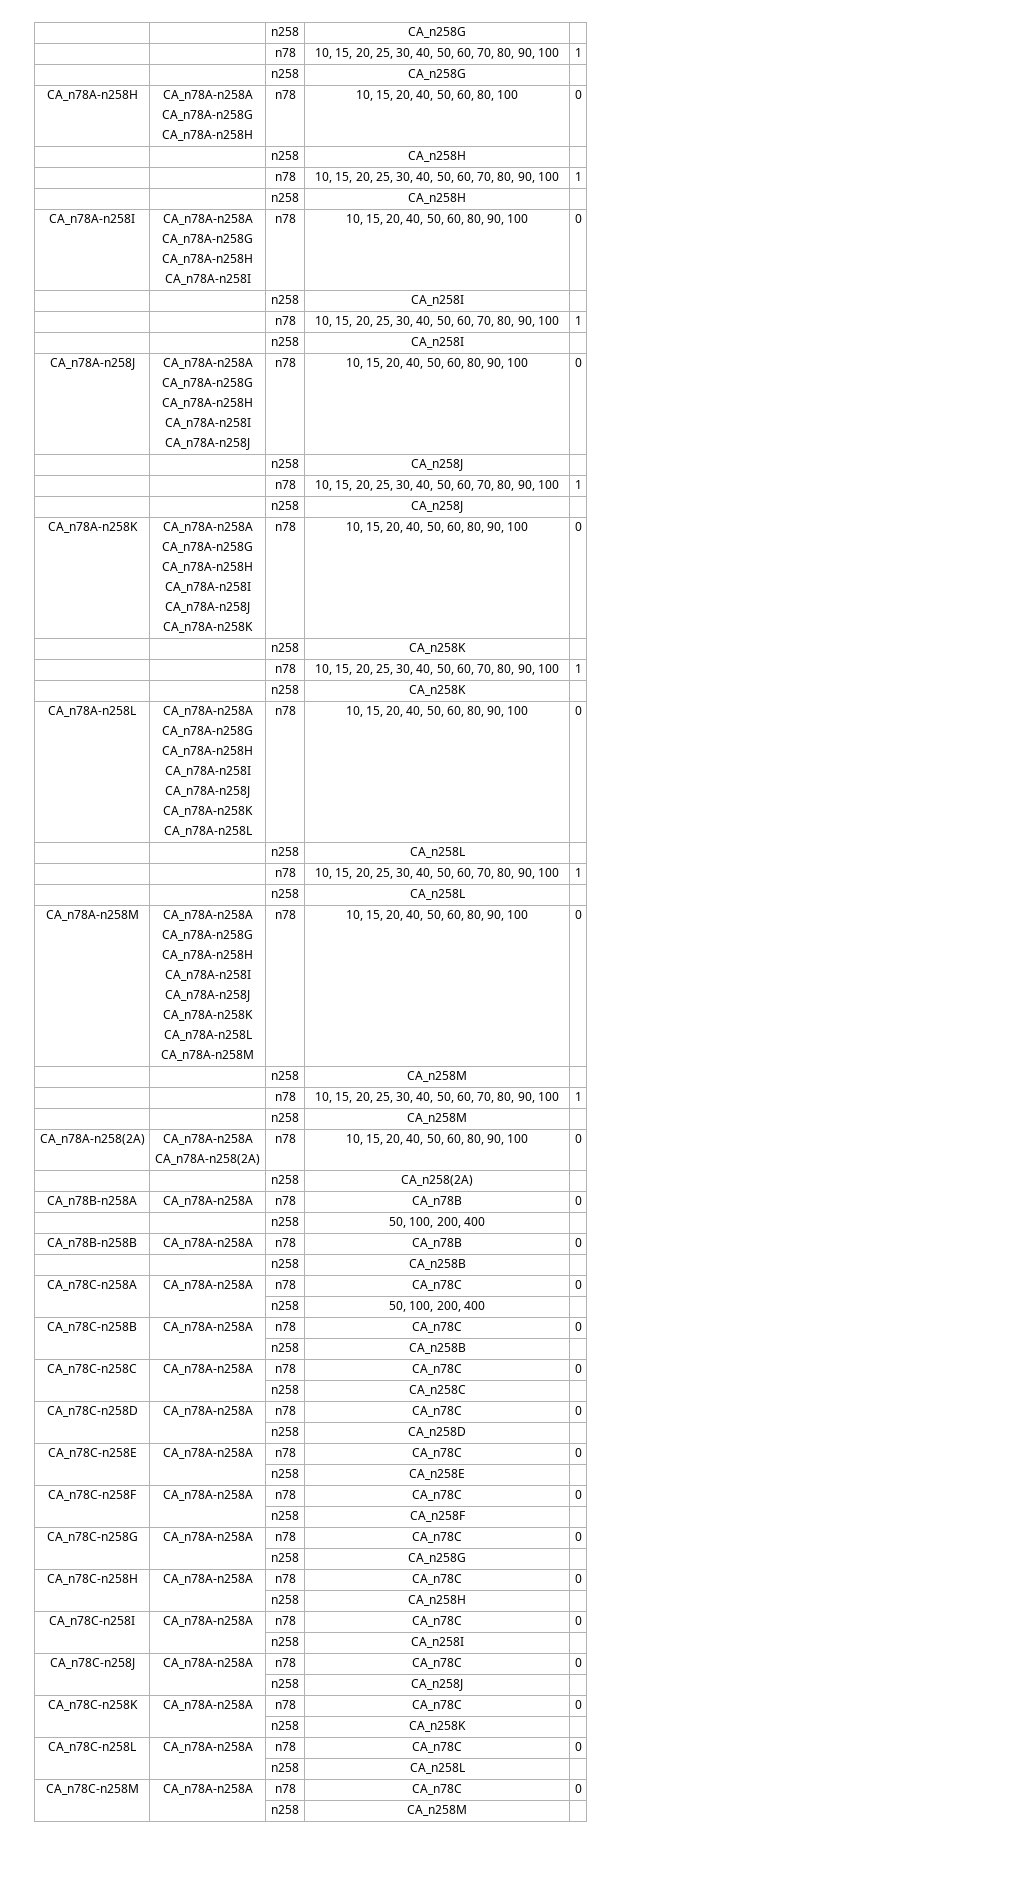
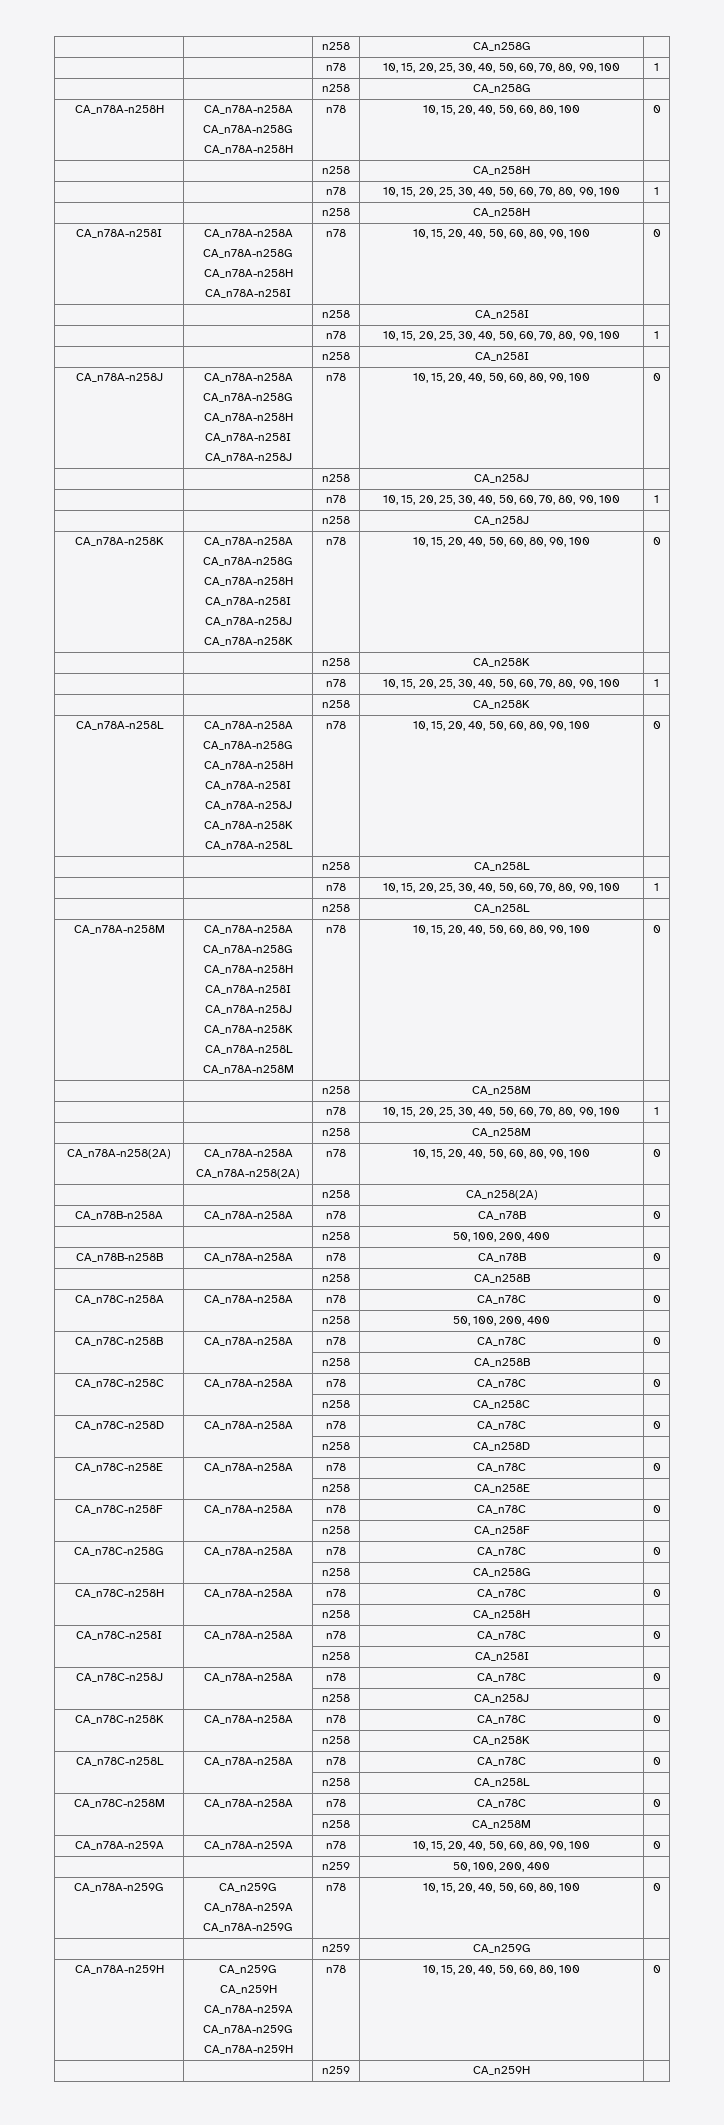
(467, 1810) none -> [74,1841,164,1850] [203,1841,293,1850] [326,1841,346,1849] [412,1841,591,1851] [652,1841,661,1849] [322,1862,350,1870] [452,1862,551,1872] [74,1883,164,1892] [219,1883,277,1892] [203,1903,293,1912] [203,1923,293,1932] [326,1883,346,1891] [422,1883,581,1893] [652,1883,661,1891] [322,1944,350,1952] [472,1944,531,1953] [74,1965,164,1974] [219,1965,277,1974] [219,1985,277,1994] [203,2005,293,2014] [203,2025,293,2034] [203,2045,293,2054] [326,1965,346,1973] [422,1965,581,1975] [652,1965,661,1973] [322,2066,350,2074] [473,2066,530,2075] // CA_n78A-n259A | CA_n78A-n259A | n78 | 10, 15, 20, 40, 50, 60, 80, 90, 100 | 0 // | | n259 | 50, 100, 200, 400 | // CA_n78A-n259G | CA_n259G // CA_n78A-n259A // CA_n78A-n259G | n78 | 10, 15, 20, 40, 50, 60, 80, 100 | 0 // | | n259 | CA_n259G | // CA_n78A-n259H | CA_n259G // CA_n259H // CA_n78A-n259A // CA_n78A-n259G // CA_n78A-n259H | n78 | 10, 15, 20, 40, 50, 60, 80, 100 | 0 // | | n259 | CA_n259H |

